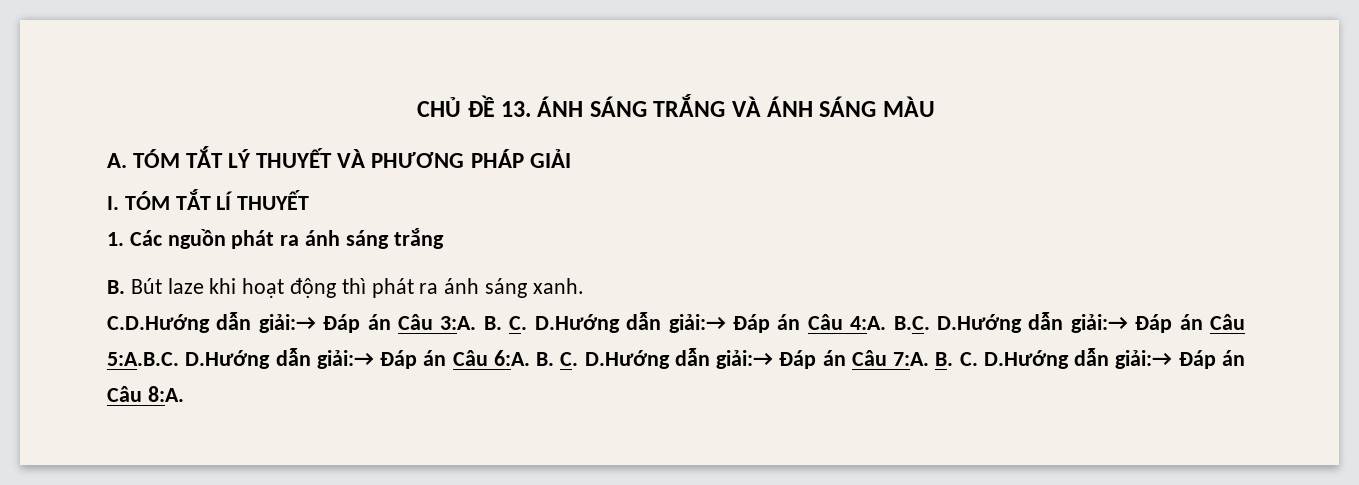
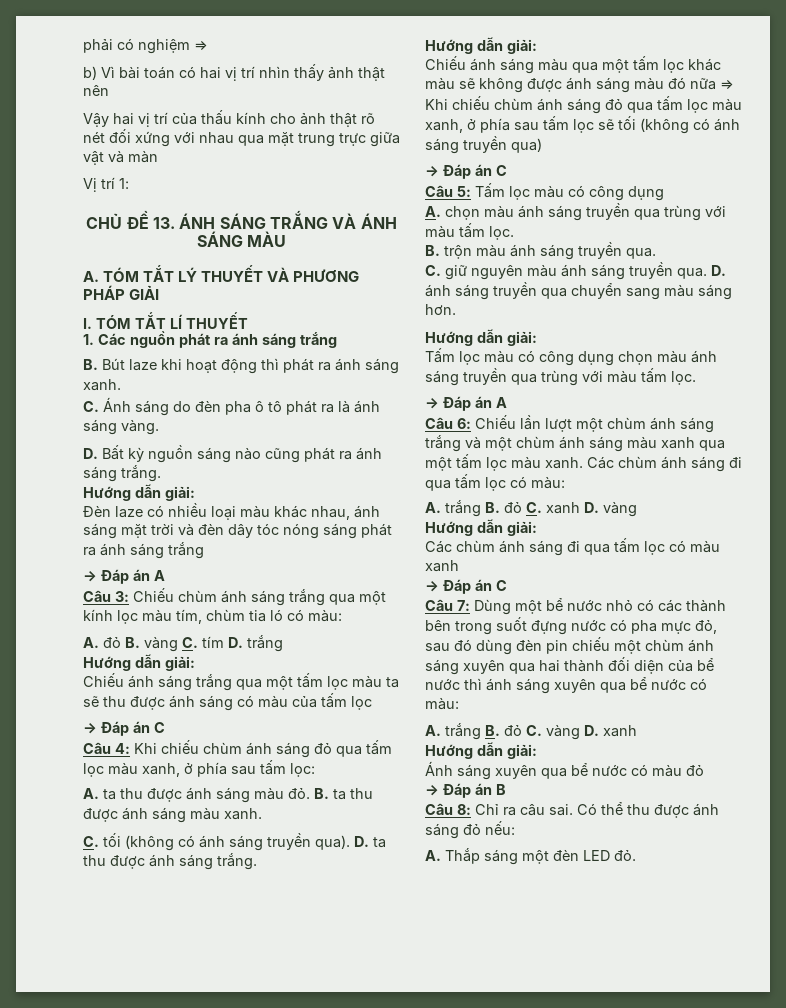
(417, 107) none -> [83,38,208,54] [83,64,385,81] [83,85,109,96] [83,110,375,127] [83,129,400,147] [83,150,158,165] [83,177,129,192] phải có nghiệm ⇒ // b) Vì bài toán có hai vị trí nhìn thấy ảnh thật nên // Vậy hai vị trí của thấu kính cho ảnh thật rõ nét đối xứng với nhau qua mặt trung trực giữa vật và màn // Vị trí 1: //
[107,312,1245,333] [107,348,1245,369] [107,386,184,402] C.D.Hướng dẫn giải:→ Đáp án Câu 3:A. B. C. D.Hướng dẫn giải:→ Đáp án Câu 4:A. B.C. D.Hướng dẫn giải:→ Đáp án Câu 5:A.B.C. D.Hướng dẫn giải:→ Đáp án Câu 6:A. B. C. D.Hướng dẫn giải:→ Đáp án Câu 7:A. B. C. D.Hướng dẫn giải:→ Đáp án Câu 8:A. -> [83,397,380,416] [83,419,159,435] [83,445,382,463] [83,465,161,482] [83,484,195,501] [83,503,380,520] [83,523,392,539] [83,542,204,559] [83,569,165,584] [83,588,386,606] [83,609,342,624] [83,635,283,652] [83,654,195,671] [83,673,399,691] [83,693,372,711] [83,721,165,736] [83,740,392,758] [83,760,315,777] [83,787,373,803] [83,807,262,823] [83,833,386,851] [83,853,257,870] [425,37,537,54] [425,56,721,74] [425,77,734,93] [425,96,742,114] [425,116,740,134] [425,136,542,154] [425,164,507,179] [425,183,664,201] [425,203,726,221] [425,223,514,240] [425,242,656,260] [425,262,726,280] [425,282,732,300] [425,304,456,315] [425,329,537,346] [425,348,717,366] [425,368,696,386] [425,396,507,411] [425,415,714,433] [425,435,725,452] [425,454,742,472] [425,474,565,491] [425,500,637,517] [425,519,537,536] [425,538,720,556] [425,560,459,572] [425,579,507,594] [425,598,726,615] [425,617,717,635] [425,637,714,655] [425,657,714,675] [425,677,707,694] [425,697,459,710] [425,723,637,740] [425,742,537,759] [425,761,704,780] [425,783,506,798] [425,802,719,818] [425,821,515,839] [425,848,636,865] C. Ánh sáng do đèn pha ô tô phát ra là ánh sáng vàng. // D. Bất kỳ nguồn sáng nào cũng phát ra ánh sáng trắng. // Hướng dẫn giải: // Đèn laze có nhiều loại màu khác nhau, ánh sáng mặt trời và đèn dây tóc nóng sáng phát ra ánh sáng trắng // → Đáp án A // Câu 3: Chiếu chùm ánh sáng trắng qua một kính lọc màu tím, chùm tia ló có màu: // A. đỏ B. vàng C. tím D. trắng // Hướng dẫn giải: // Chiếu ánh sáng trắng qua một tấm lọc màu ta sẽ thu được ánh sáng có màu của tấm lọc // → Đáp án C // Câu 4: Khi chiếu chùm ánh sáng đỏ qua tấm lọc màu xanh, ở phía sau tấm lọc: // A. ta thu được ánh sáng màu đỏ. B. ta thu được ánh sáng màu xanh. // C. tối (không có ánh sáng truyền qua). D. ta thu được ánh sáng trắng. // Hướng dẫn giải: // Chiếu ánh sáng màu qua một tấm lọc khác màu sẽ không được ánh sáng màu đó nữa ⇒ Khi chiếu chùm ánh sáng đỏ qua tấm lọc màu xanh, ở phía sau tấm lọc sẽ tối (không có ánh sáng truyền qua) // → Đáp án C // Câu 5: Tấm lọc màu có công dụng // A. chọn màu ánh sáng truyền qua trùng với màu tấm lọc. // B. trộn màu ánh sáng truyền qua. // C. giữ nguyên màu ánh sáng truyền qua. D. ánh sáng truyền qua chuyển sang màu sáng hơn. // Hướng dẫn giải: // Tấm lọc màu có công dụng chọn màu ánh sáng truyền qua trùng với màu tấm lọc. // → Đáp án A // Câu 6: Chiếu lần lượt một chùm ánh sáng trắng và một chùm ánh sáng màu xanh qua một tấm lọc màu xanh. Các chùm ánh sáng đi qua tấm lọc có màu: // A. trắng B. đỏ C. xanh D. vàng // Hướng dẫn giải: // Các chùm ánh sáng đi qua tấm lọc có màu xanh // → Đáp án C // Câu 7: Dùng một bể nước nhỏ có các thành bên trong suốt đựng nước có pha mực đỏ, sau đó dùng đèn pin chiếu một chùm ánh sáng xuyên qua hai thành đối diện của bể nước thì ánh sáng xuyên qua bể nước có màu: // A. trắng B. đỏ C. vàng D. xanh // Hướng dẫn giải: // Ánh sáng xuyên qua bể nước có màu đỏ // → Đáp án B // Câu 8: Chỉ ra câu sai. Có thể thu được ánh sáng đỏ nếu: // A. Thắp sáng một đèn LED đỏ.

